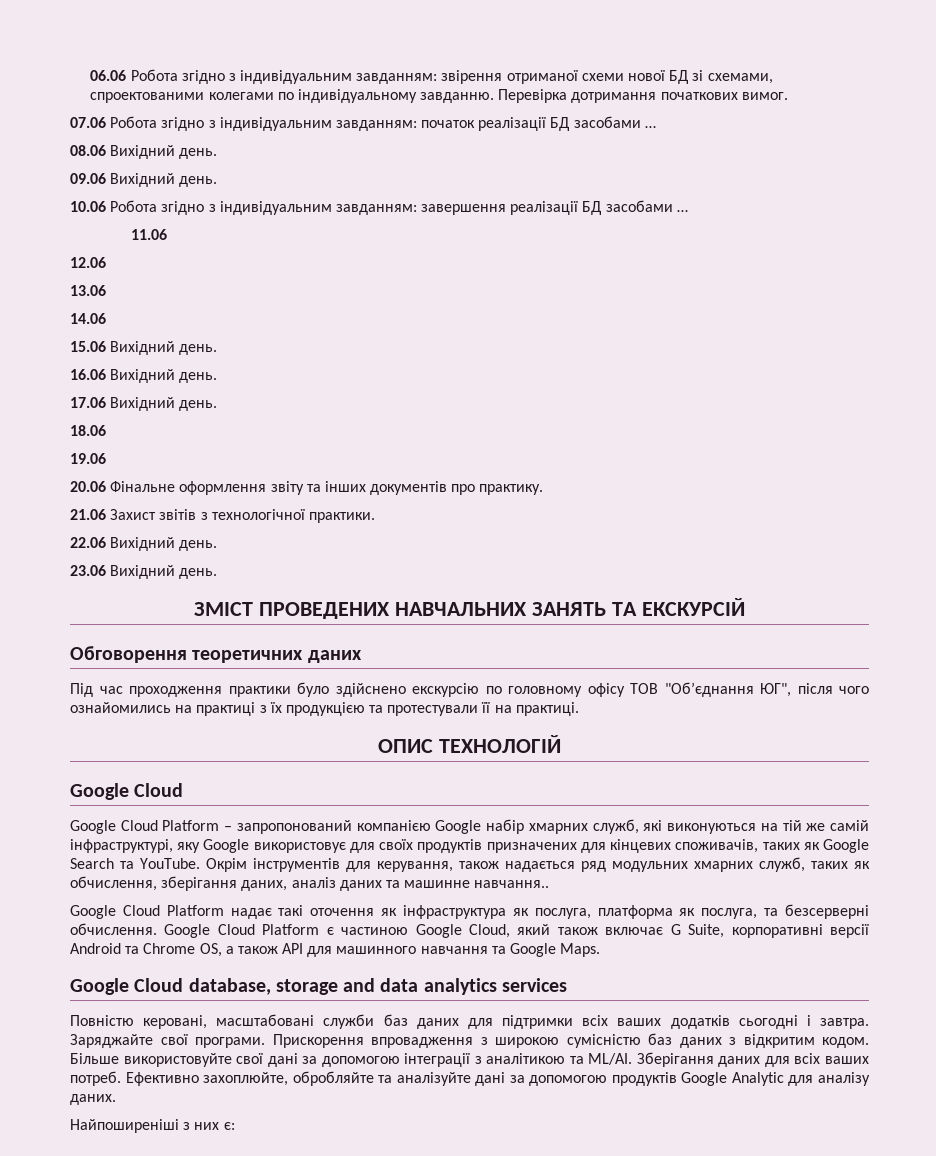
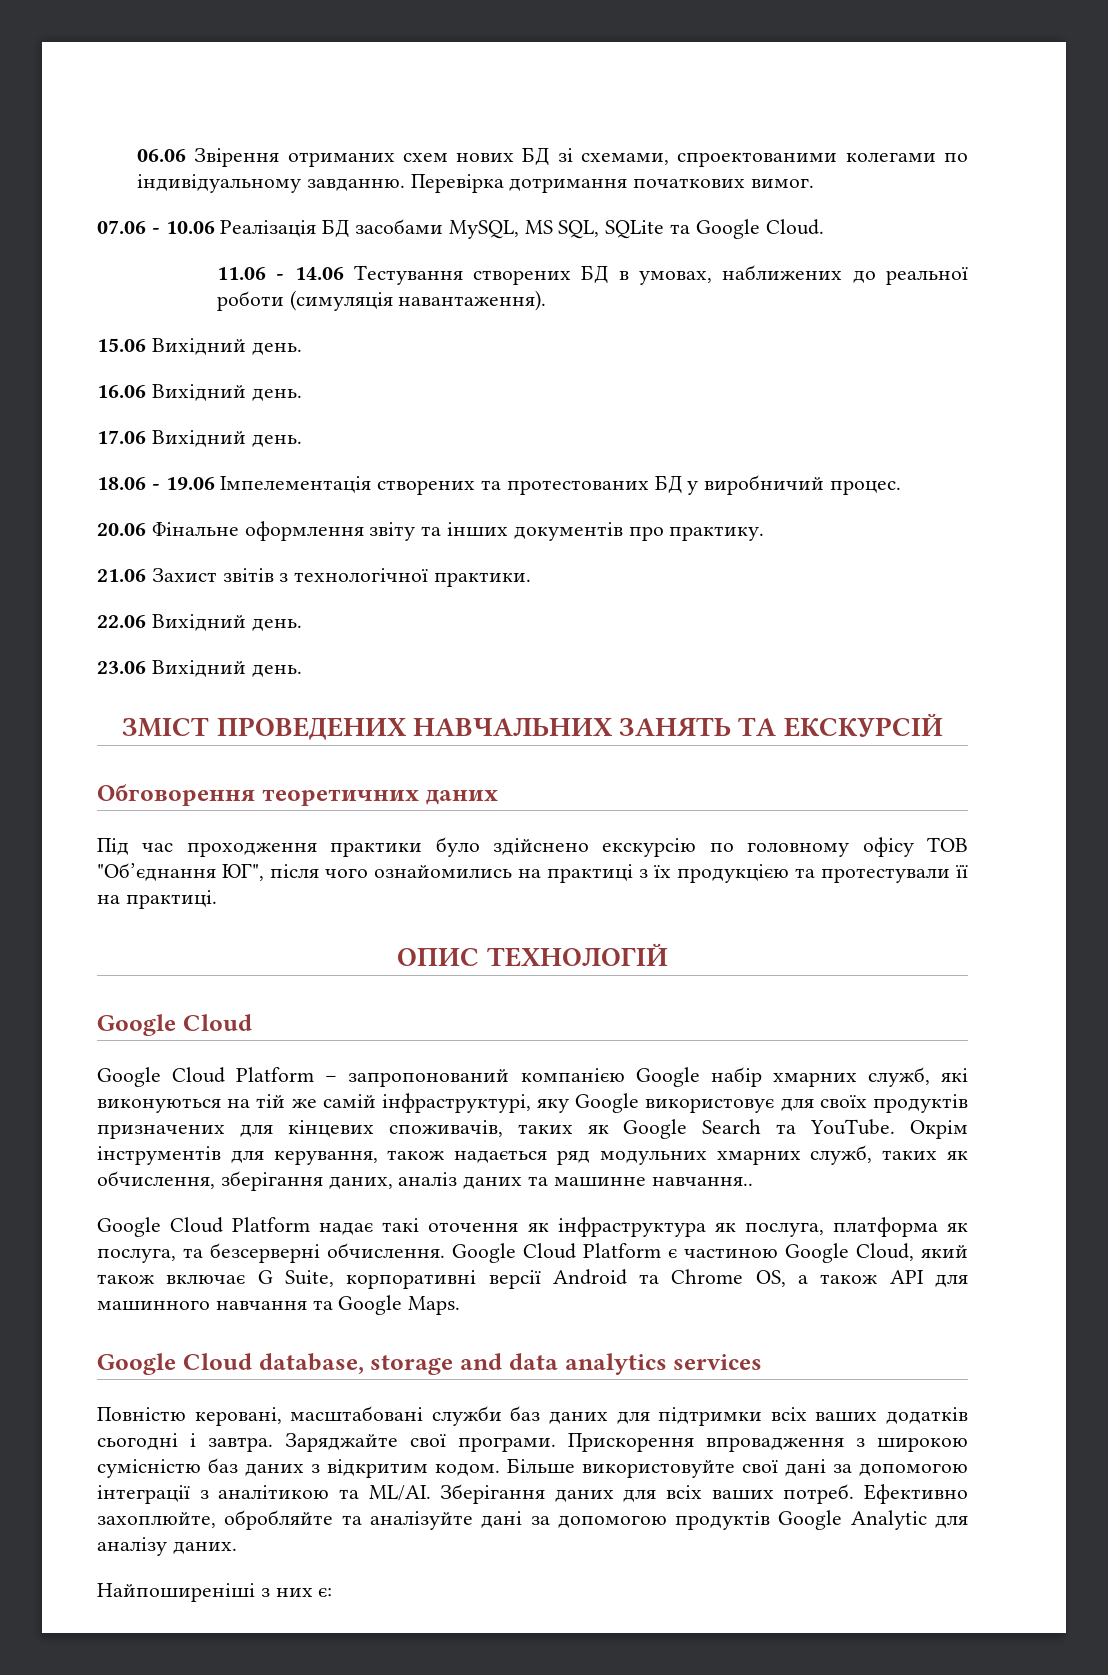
[130,69,666,84] Робота згідно з індивідуальним завданням: звірення отриманої схеми нової -> [194,148,515,167] Звірення отриманих схем нових
[110,116,656,131] [70,145,218,159] [70,173,218,187] [70,200,688,215] Робота згідно з індивідуальним завданням: початок реалізації БД засобами … // 08.06 Вихідний день. // 09.06 Вихідний день. // 10.06 Робота згідно з індивідуальним завданням: завершення реалізації БД засобами … -> [151,219,824,239] - 10.06 Реалізація БД засобами MySQL, MS SQL, SQLite та Google Cloud.
[70,257,106,268] [70,285,106,296] // 12.06 // 13.06 // -> [276,274,285,280] -
(106, 318) none -> [353,265,968,285] [216,290,547,311] Тестування створених БД в умовах, наближених до реальної роботи (симуляція навантаження).
(106, 430) // -> [151,484,160,490] -
(106, 458) none -> [220,475,902,495] Імпелементація створених та протестованих БД у виробничий процес.

